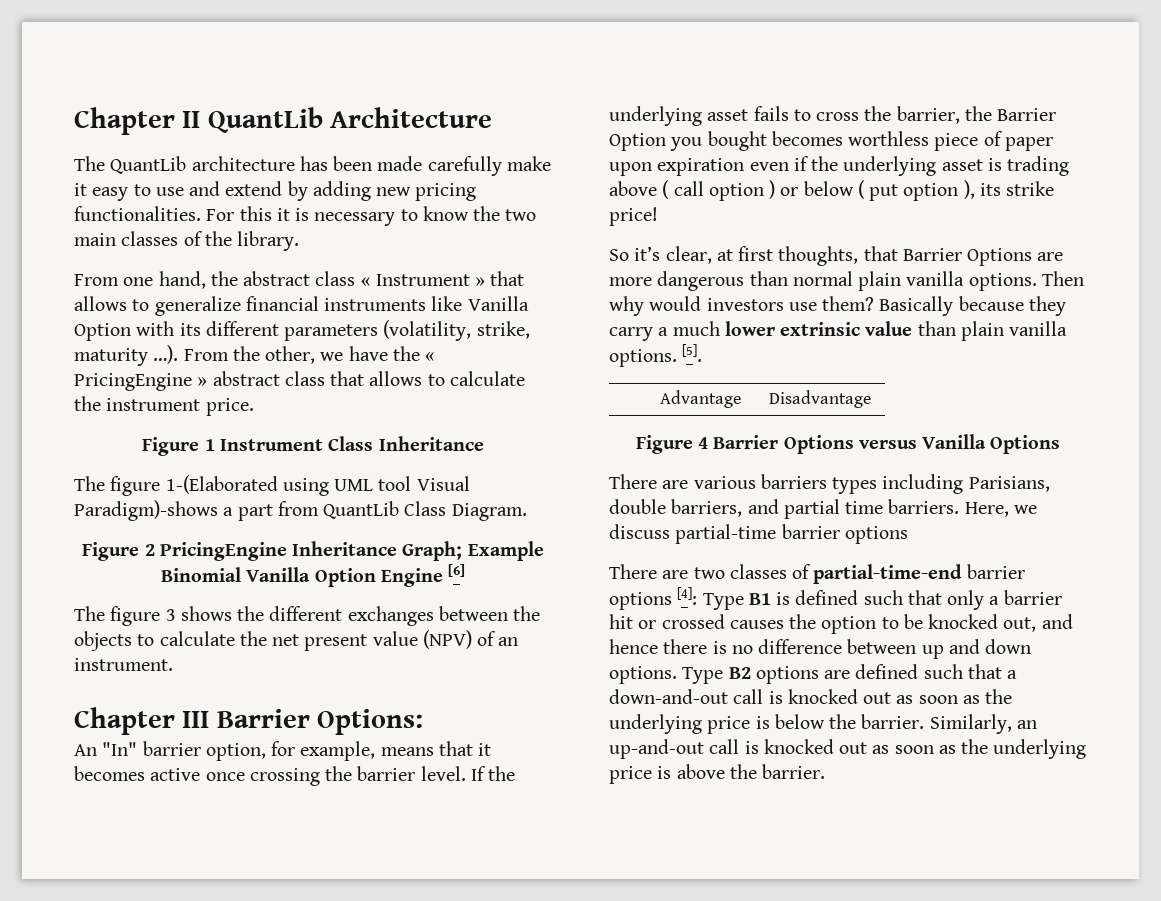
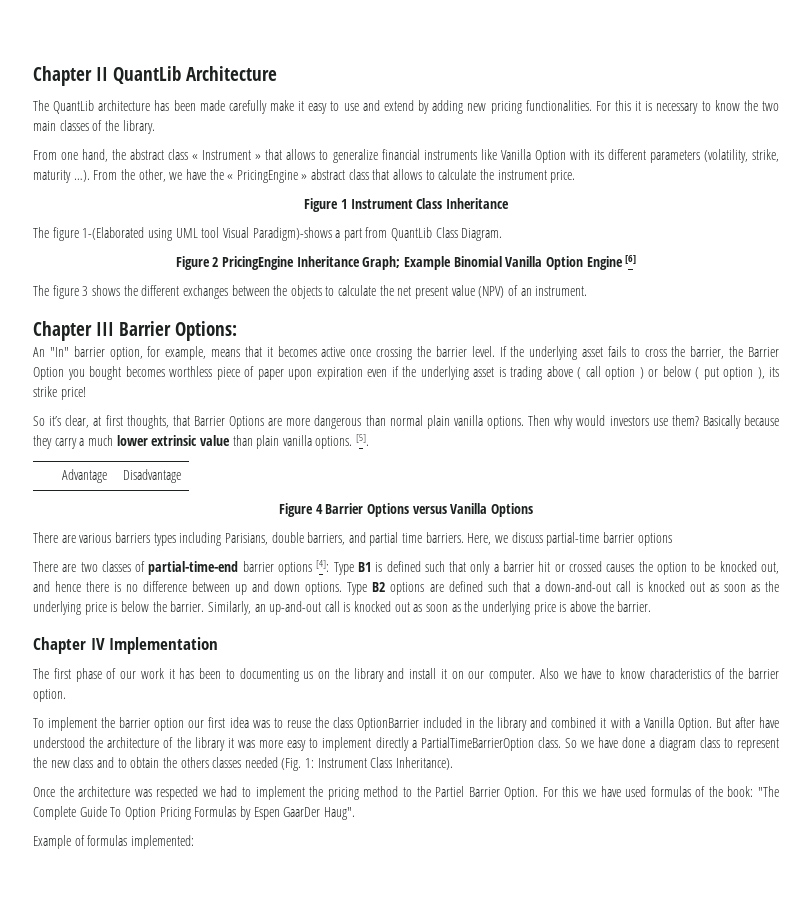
(826, 771) none -> [33,637,219,654] [33,668,779,682] [33,689,66,702] [33,717,780,731] [33,737,779,751] [33,757,454,771] [33,786,780,800] [33,806,355,820] [33,835,194,849] // Chapter IV Implementation // The first phase of our work it has been to documenting us on the library and install it on our computer. Also we have to know characteristics of the barrier option. // To implement the barrier option our first idea was to reuse the class OptionBarrier included in the library and combined it with a Vanilla Option. But after have understood the architecture of the library it was more easy to implement directly a PartialTimeBarrierOption class. So we have done a diagram class to represent the new class and to obtain the others classes needed (Fig. 1: Instrument Class Inheritance). // Once the architecture was respected we had to implement the pricing method to the Partiel Barrier Option. For this we have used formulas of the book: "The Complete Guide To Option Pricing Formulas by Espen GaarDer Haug". // Example of formulas implemented:

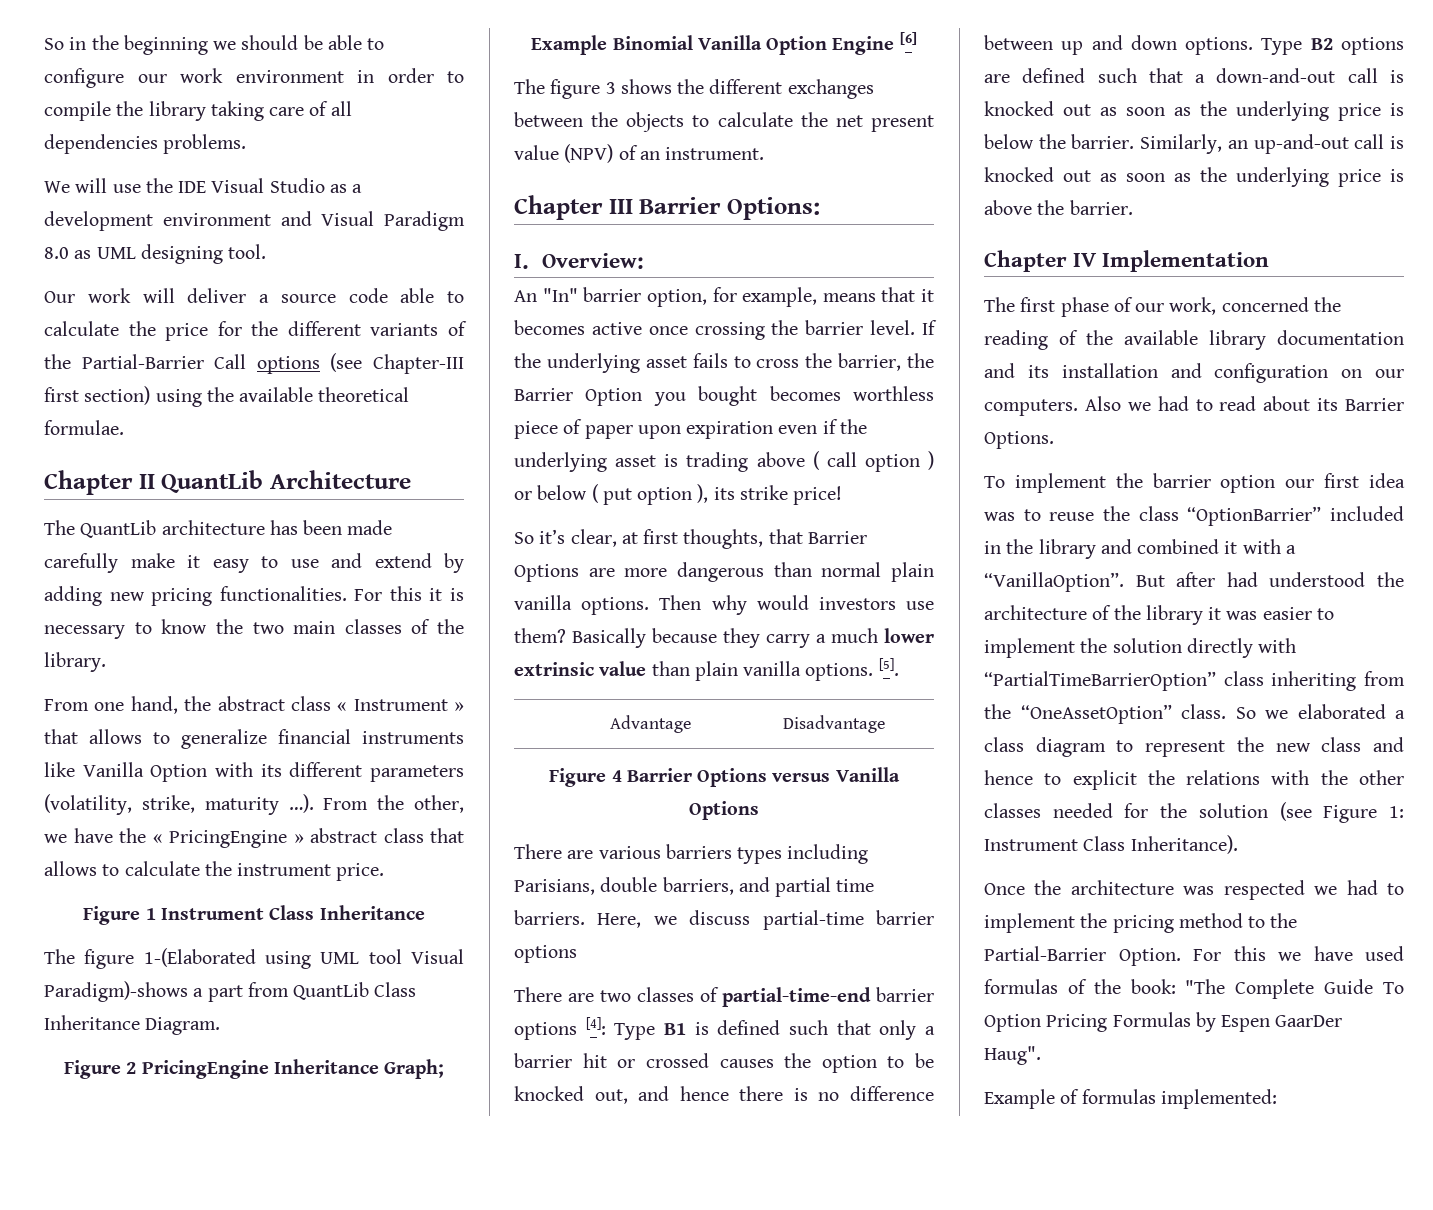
(33, 76) none -> [44,35,385,55] [44,68,464,88] [44,101,352,121] [44,134,247,154] [44,178,363,193] [44,211,465,231] [44,244,267,264] [44,288,464,303] [44,321,467,341] [44,353,464,374] [44,386,410,407] [44,420,124,435] So in the beginning we should be able to configure our work environment in order to compile the library taking care of all dependencies problems. // We will use the IDE Visual Studio as a development environment and Visual Paradigm 8.0 as UML designing tool. // Our work will deliver a source code able to calculate the price for the different variants of the Partial-Barrier Call options (see Chapter-III first section) using the available theoretical formulae. //
(458, 232) none -> [44,1015,140,1030] Inheritance
(238, 331) none -> [514,253,645,269] // I. Overview:
[140,668,447,682] work it has been to documenting us on the library and install it -> [1169,297,1341,315] [984,330,1404,350] [984,363,1329,383] work, concerned the reading of the available library documentation and its installation and configuration
[489,669,536,682] computer. -> [984,399,1078,416] computers.
[581,668,779,679] [33,689,66,702] have to know characteristics of the barrier option. -> [1157,396,1404,411] [984,431,1054,449] had to read about its Barrier Options.
[356,718,419,731] OptionBarrier -> [1187,506,1322,526] “OptionBarrier”
[643,717,712,731] Vanilla Option. -> [984,572,1124,592] “VanillaOption”.
[759,717,780,728] have -> [1226,572,1258,587] had
[259,737,720,751] more easy to implement directly a PartialTimeBarrierOption class. So we have done a diagram class -> [1262,607,1334,620] [984,638,1297,658] [984,671,1405,691] [984,704,1405,724] [984,737,1106,757] easier to implement the solution directly with “PartialTimeBarrierOption” class inheriting from the “OneAssetOption” class. So we elaborated a class diagram
[117,757,302,771] to obtain the others classes needed (Fig. -> [984,770,1404,790] [984,802,1378,823] hence to explicit the relations with the other classes needed for the solution (see Figure
[435,786,500,797] Partiel Barrier -> [984,946,1106,961] Partial-Barrier

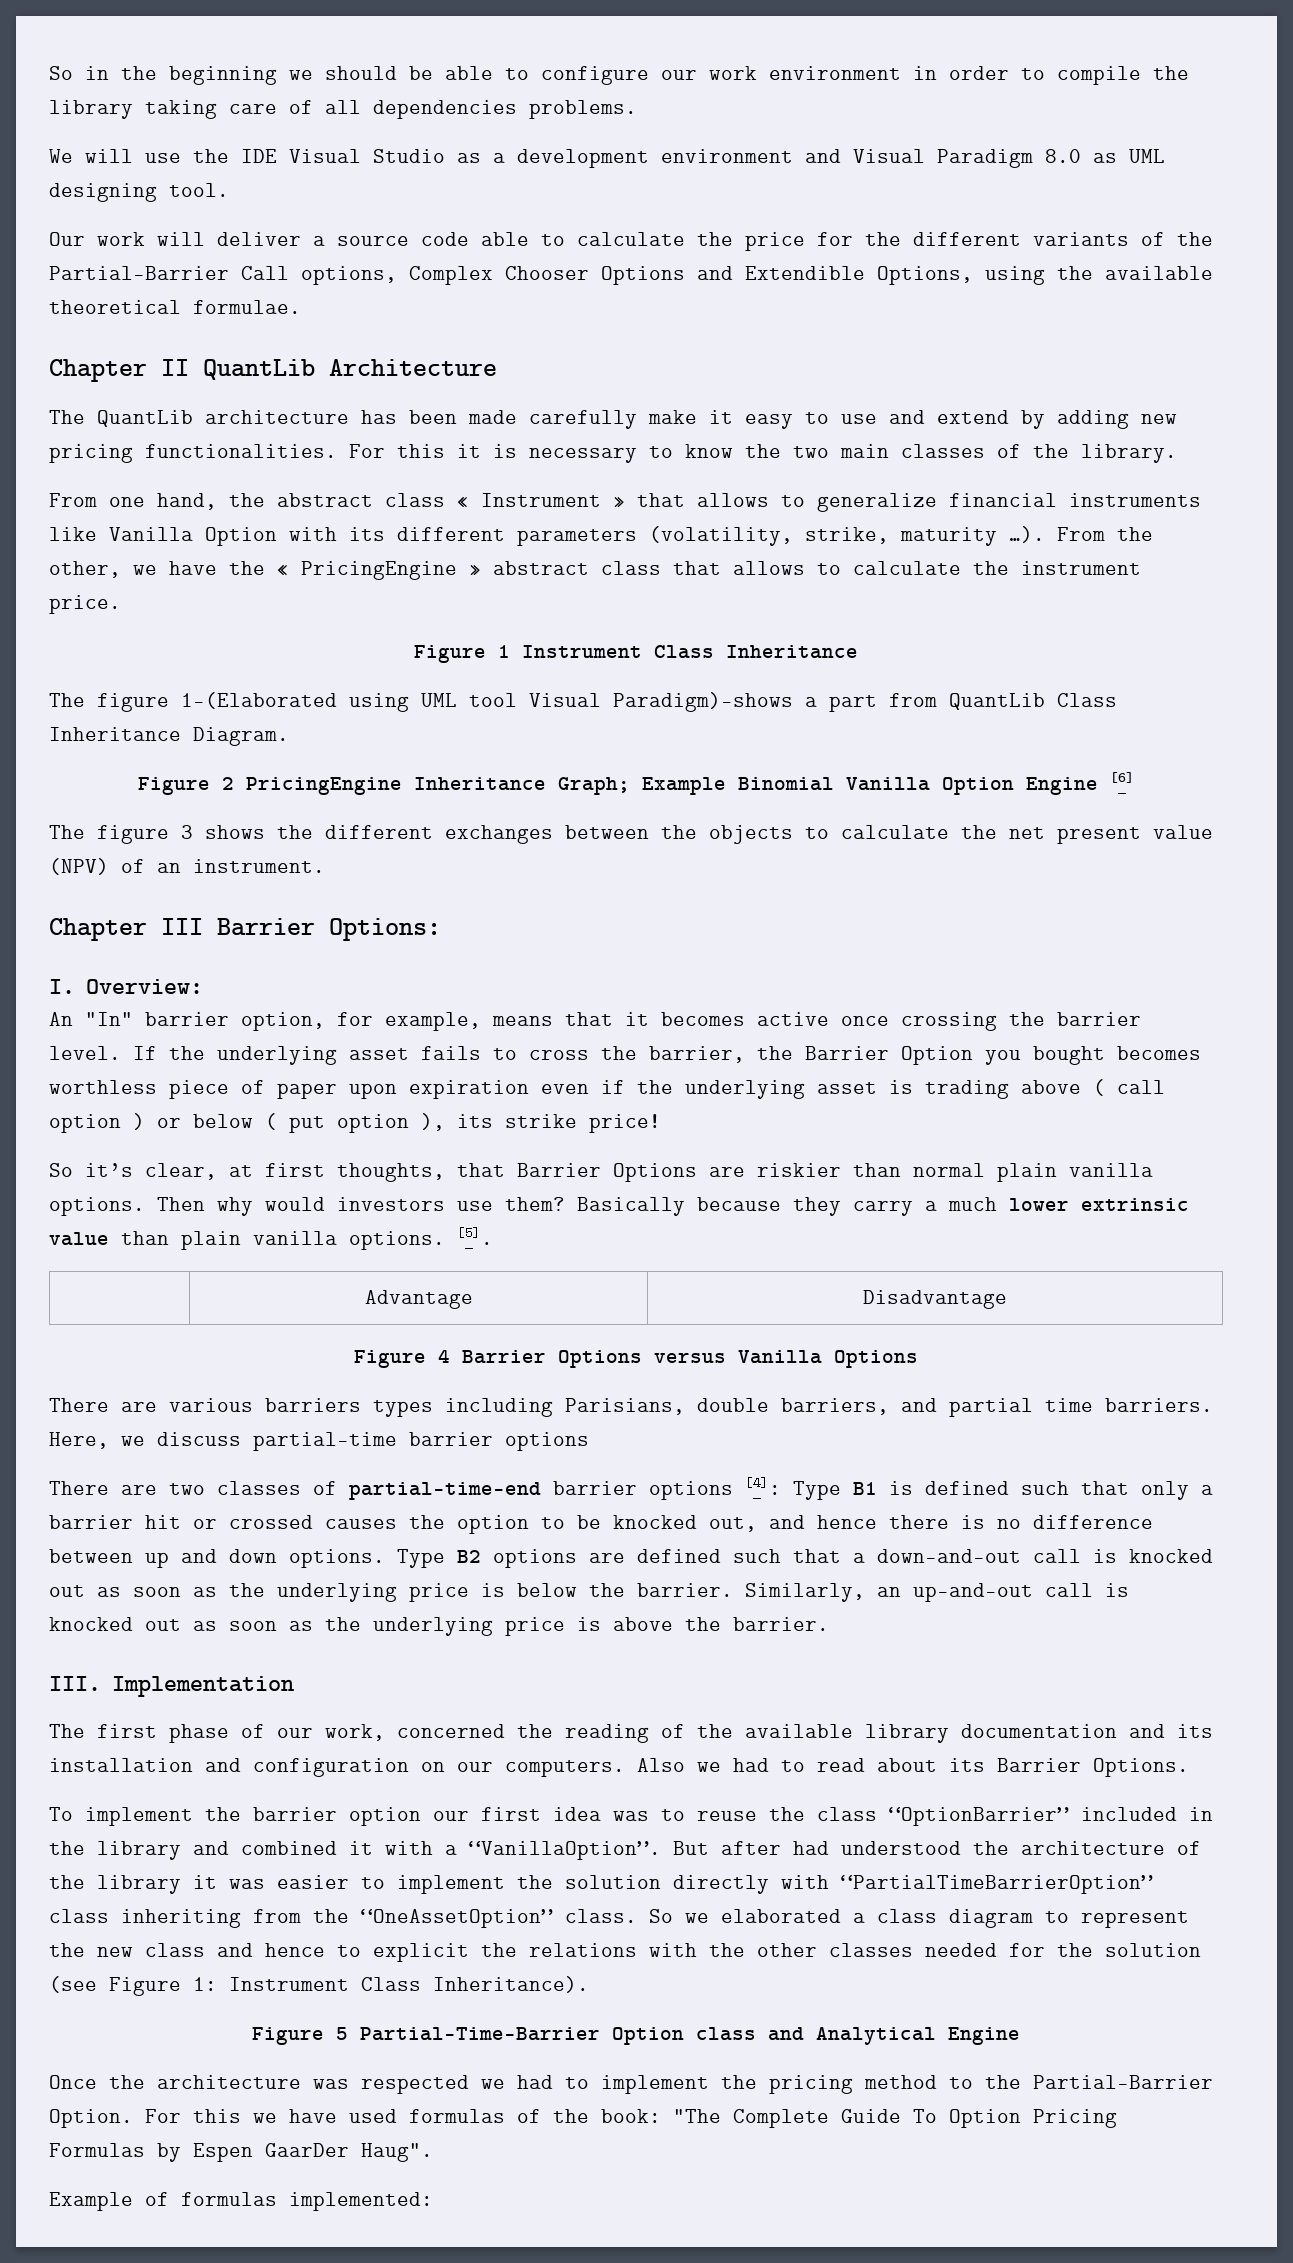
[256,353,464,374] [44,386,151,405] options (see Chapter-III first section) -> [301,266,973,285] options, Complex Chooser Options and Extendible Options,
[624,562,764,582] more dangerous -> [757,1163,841,1177] riskier
[984,250,1098,272] Chapter IV -> [49,1676,101,1691] III.
(1238, 844) none -> [252,2027,1020,2045] // Figure 5 Partial-Time-Barrier Option class and Analytical Engine

